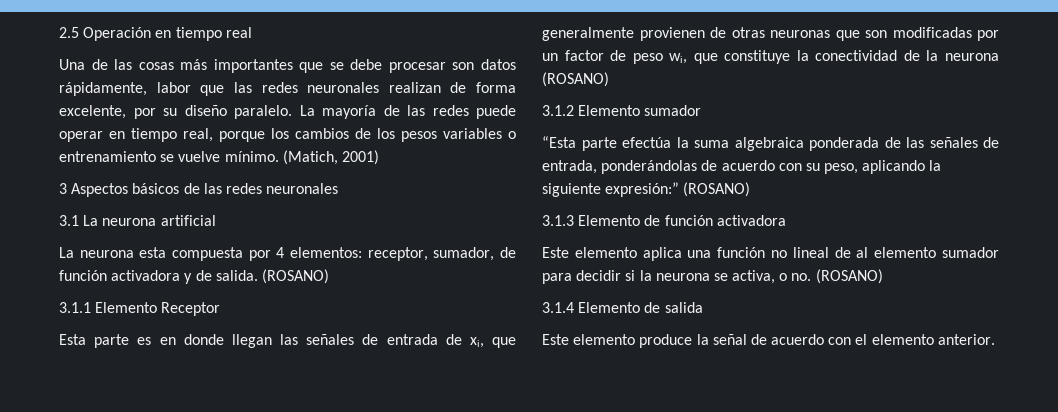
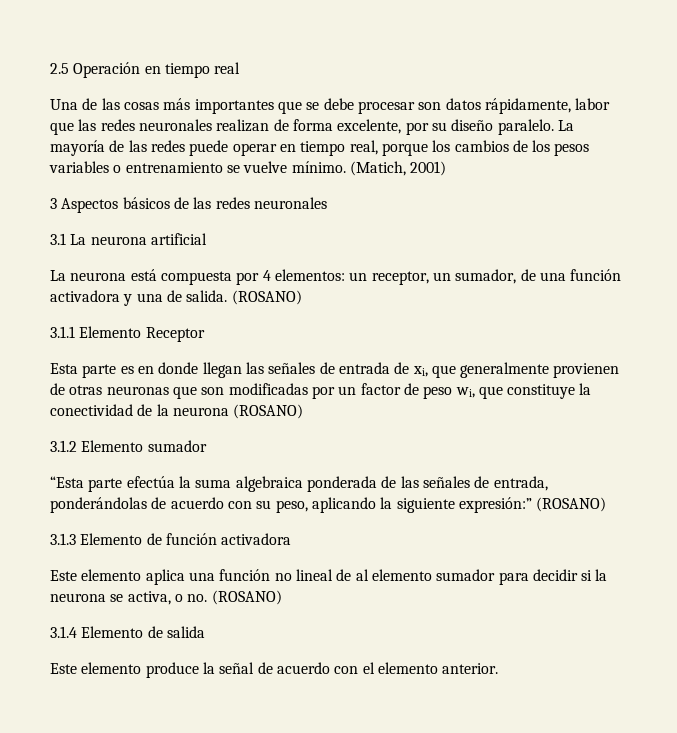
[139,247,167,258] esta -> [130,269,157,281] está
[367,247,428,261] receptor, -> [349,271,451,285] un receptor, un
(516, 252) none -> [539,272,566,281] una
(193, 278) none -> [136,293,163,302] una

